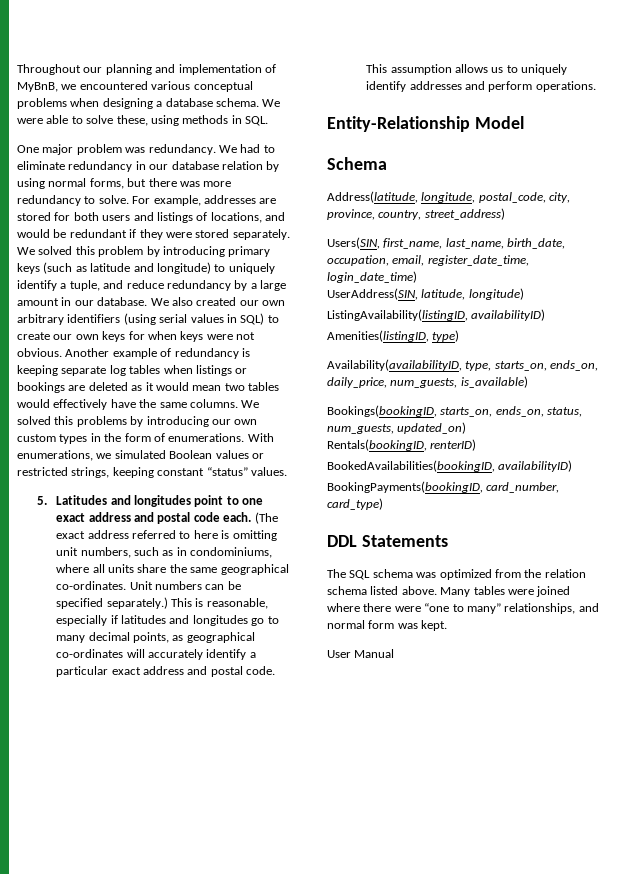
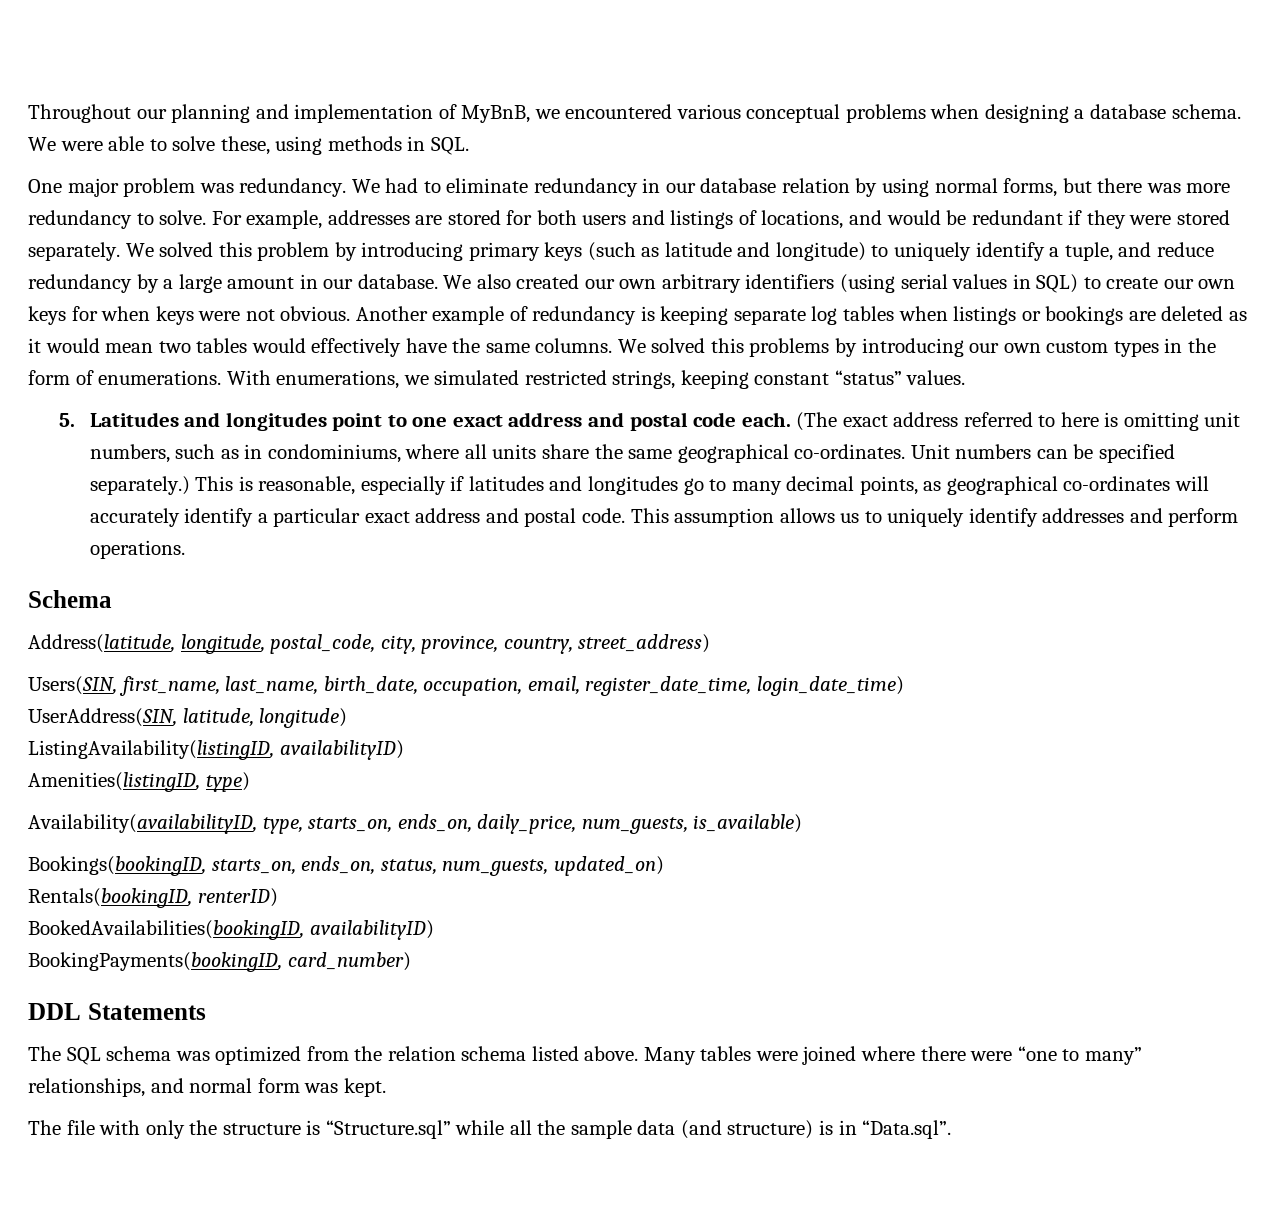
[169,450,264,459] Boolean values or -> (520, 377) none
[327,116,524,132] // Entity-Relationship Model -> (185, 549) none
[486,482,560,493] [327,498,383,510] card_number, card_type) -> [287,952,411,971] card_number)
[327,649,395,658] User Manual -> [28,1120,952,1139] The file with only the structure is “Structure.sql” while all the sample data (and structure) is in “Data.sql”.

